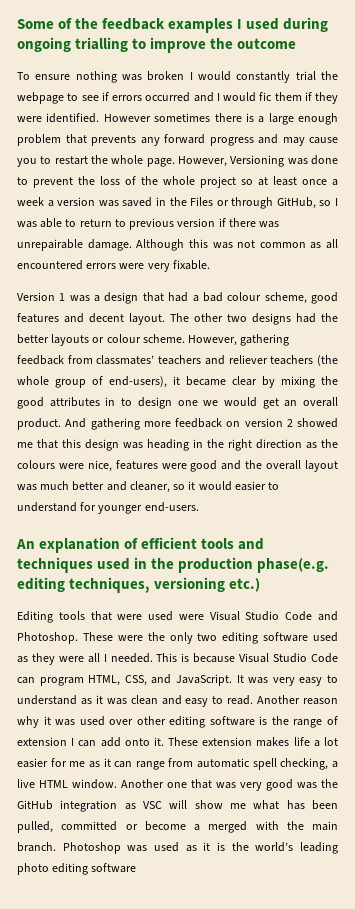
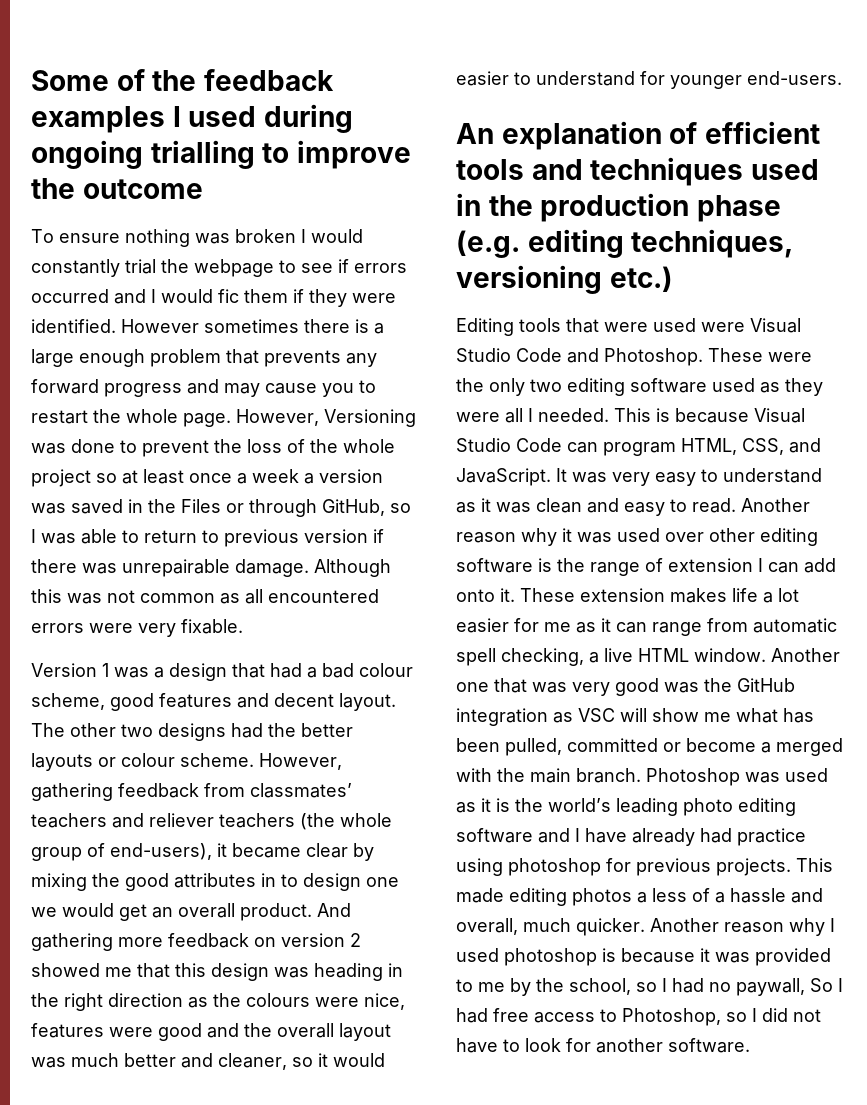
[257,558,330,573] phase(e.g. -> [696,195,781,222] [456,230,520,258] phase (e.g.
(137, 868) none -> [538,828,806,846] [456,858,833,876] [456,888,823,906] [456,918,835,936] [456,948,831,966] [456,978,843,996] [456,1008,821,1026] [456,1038,750,1053] and I have already had practice using photoshop for previous projects. This made editing photos a less of a hassle and overall, much quicker. Another reason why I used photoshop is because it was provided to me by the school, so I had no paywall, So I had free access to Photoshop, so I did not have to look for another software.

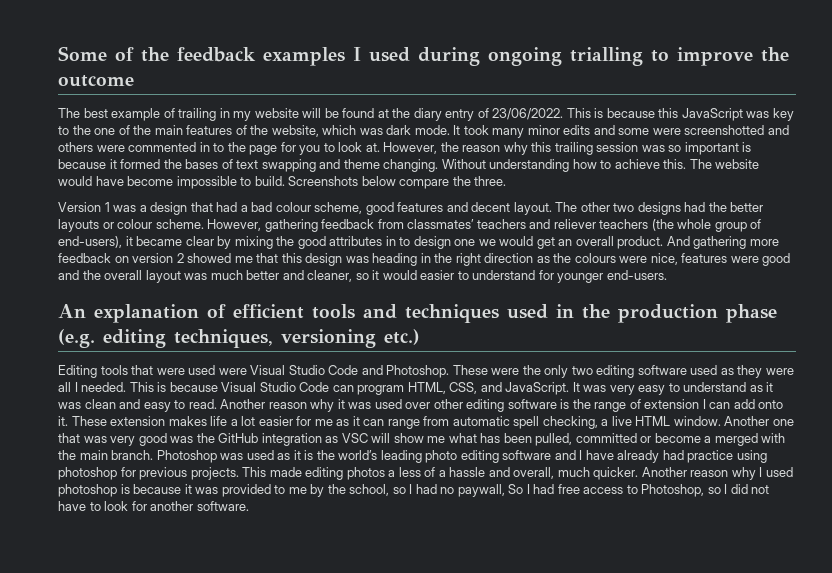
[31,229,363,247] [31,259,407,277] [31,289,396,307] [31,319,384,334] [31,349,377,367] [31,379,376,397] [31,409,416,427] [31,439,395,457] [31,469,383,487] [31,499,411,517] [31,529,384,547] [31,559,391,577] [31,589,379,604] [31,619,243,637] To ensure nothing was broken I would constantly trial the webpage to see if errors occurred and I would fic them if they were identified. However sometimes there is a large enough problem that prevents any forward progress and may cause you to restart the whole page. However, Versioning was done to prevent the loss of the whole project so at least once a week a version was saved in the Files or through GitHub, so I was able to return to previous version if there was unrepairable damage. Although this was not common as all encountered errors were very fixable. -> [58,108,794,121] [58,125,789,138] [58,142,752,155] [58,159,760,172] [58,176,507,189] The best example of trailing in my website will be found at the diary entry of 23/06/2022. This is because this JavaScript was key to the one of the main features of the website, which was dark mode. It took many minor edits and some were screenshotted and others were commented in to the page for you to look at. However, the reason why this trailing session was so important is because it formed the bases of text swapping and theme changing. Without understanding how to achieve this. The website would have become impossible to build. Screenshots below compare the three.

